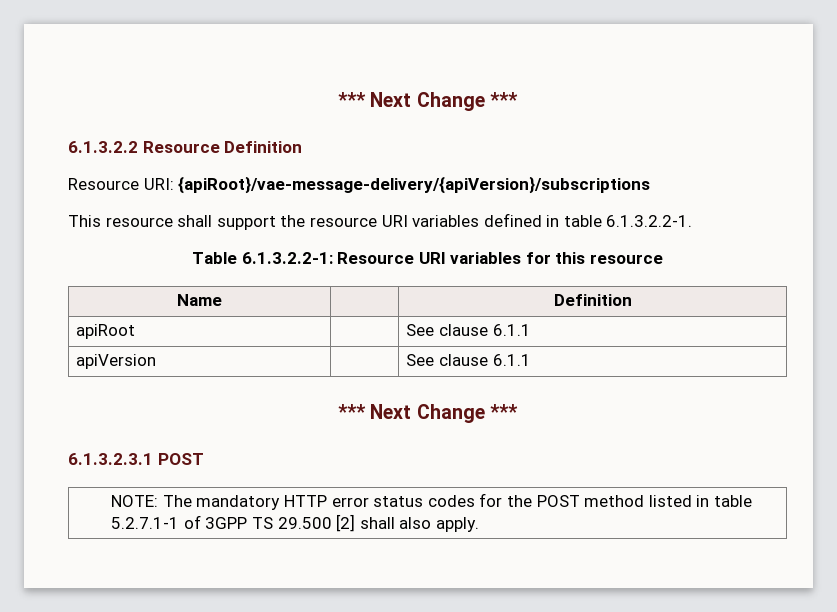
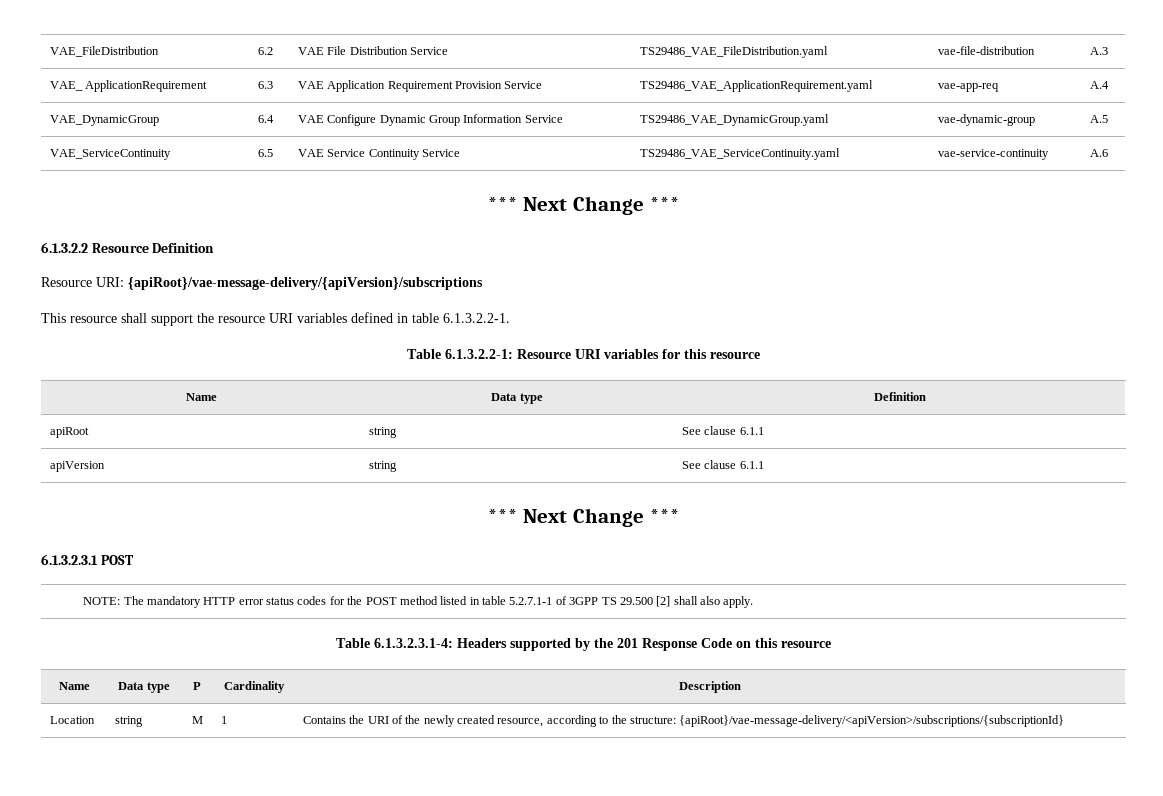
(338, 99) none -> [49,46,159,57] [257,47,273,55] [297,46,448,55] [639,46,828,58] [937,46,1035,55] [1089,47,1108,55] [49,80,208,92] [257,81,273,89] [297,80,543,92] [639,80,873,92] [937,83,999,92] [1089,81,1109,89] [49,115,159,126] [257,115,274,123] [297,114,563,126] [639,114,829,126] [937,114,1035,126] [1089,115,1108,123] [49,149,171,160] [257,149,273,157] [297,149,460,160] [639,148,840,160] [937,149,1049,160] [1089,149,1108,157] VAE_FileDistribution | 6.2 | VAE File Distribution Service | TS29486_VAE_FileDistribution.yaml | vae-file-distribution | A.3 // VAE_ ApplicationRequirement | 6.3 | VAE Application Requirement Provision Service | TS29486_VAE_ApplicationRequirement.yaml | vae-app-req | A.4 // VAE_DynamicGroup | 6.4 | VAE Configure Dynamic Group Information Service | TS29486_VAE_DynamicGroup.yaml | vae-dynamic-group | A.5 // VAE_ServiceContinuity | 6.5 | VAE Service Continuity Service | TS29486_VAE_ServiceContinuity.yaml | vae-service-continuity | A.6 //
(222, 300) none -> [491,393,543,404] Data type
(136, 331) none -> [368,427,397,438] string
(157, 361) none -> [368,461,397,472] string
(480, 524) none -> [336,638,831,651] [58,682,90,690] [118,682,170,693] [193,682,201,690] [223,681,285,693] [679,681,741,693] [49,716,95,724] [114,716,143,727] [191,716,203,724] [220,716,227,724] [302,715,1065,727] // Table 6.1.3.2.3.1-4: Headers supported by the 201 Response Code on this resource // Name | Data type | P | Cardinality | Description // Location | string | M | 1 | Contains the URI of the newly created resource, according to the structure: {apiRoot}/vae-message-delivery/<apiVersion>/subscriptions/{subscriptionId}

